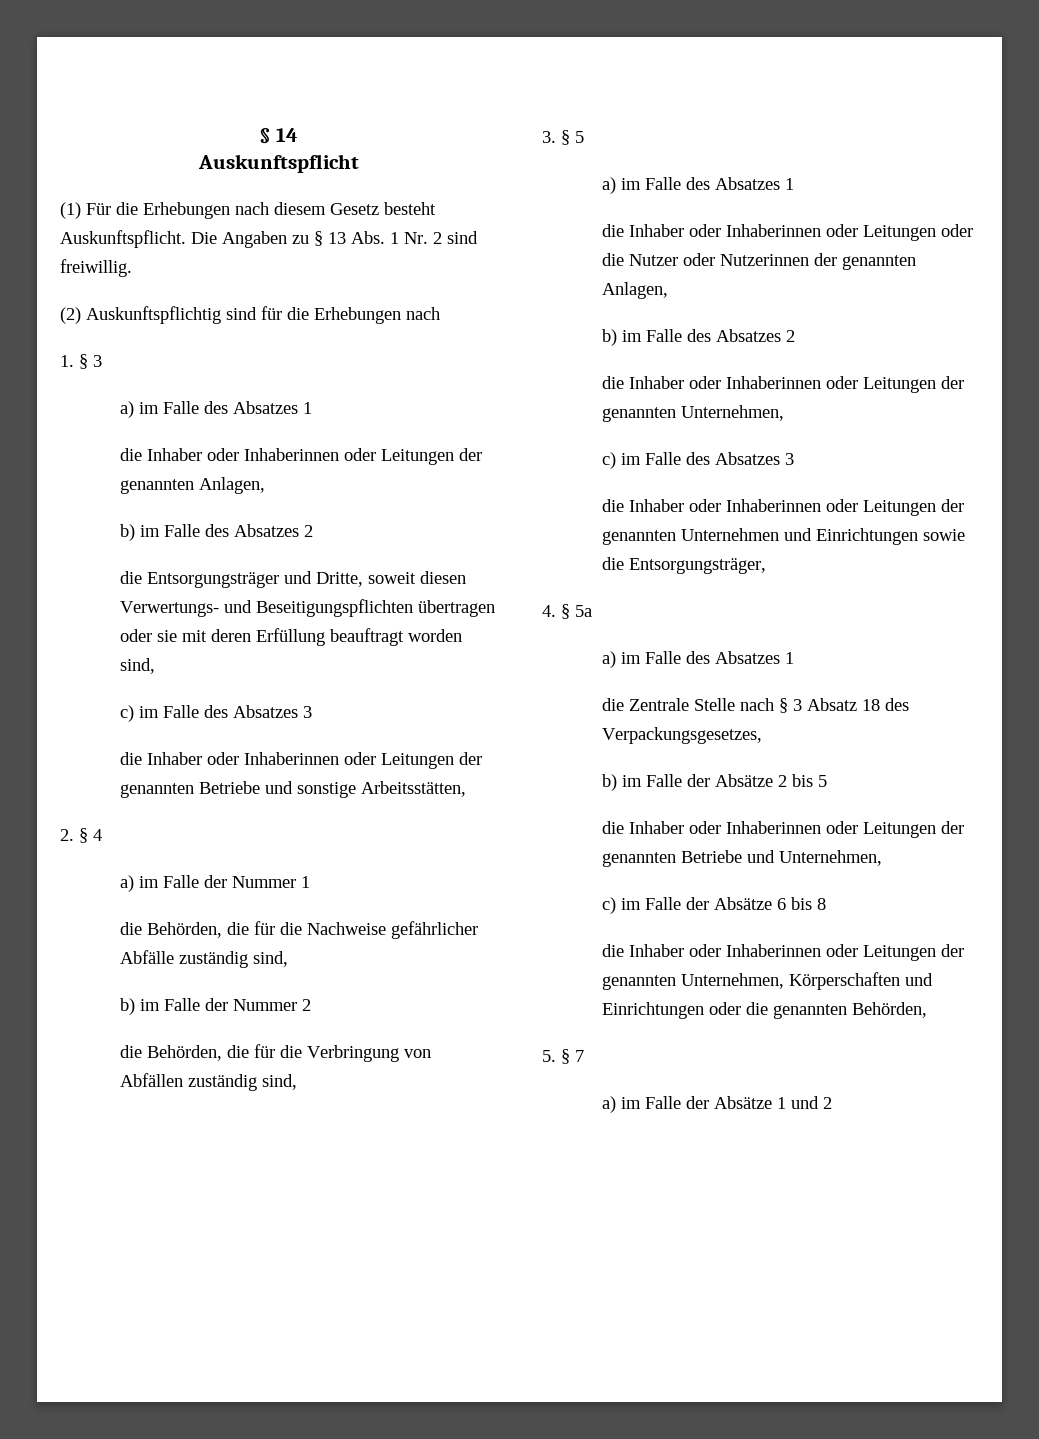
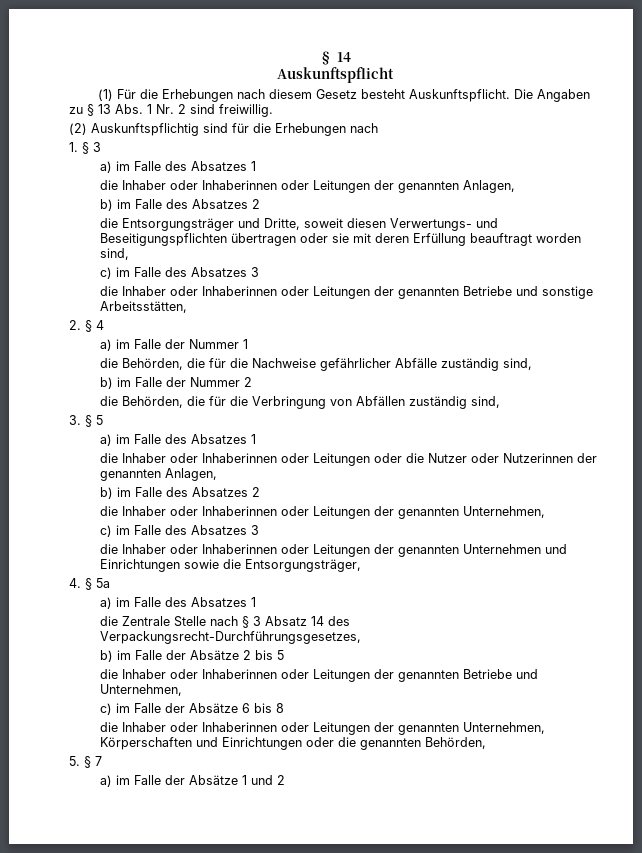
[861,698,909,711] [601,727,762,744] 18 des Verpackungsgesetzes, -> [310,616,350,626] [99,631,361,644] 14 des Verpackungsrecht-Durchführungsgesetzes,

